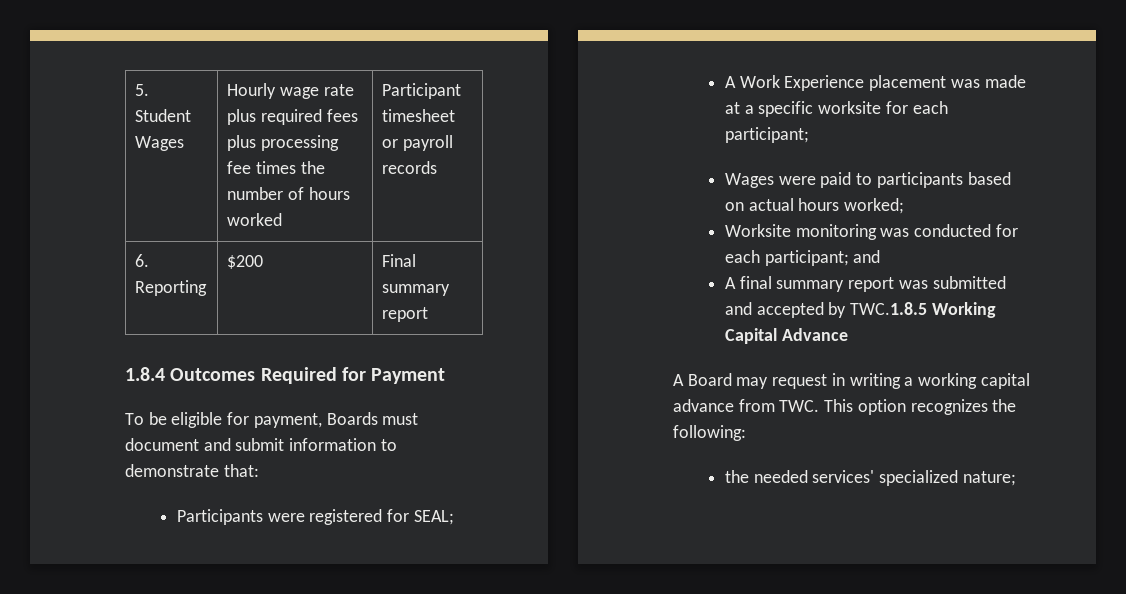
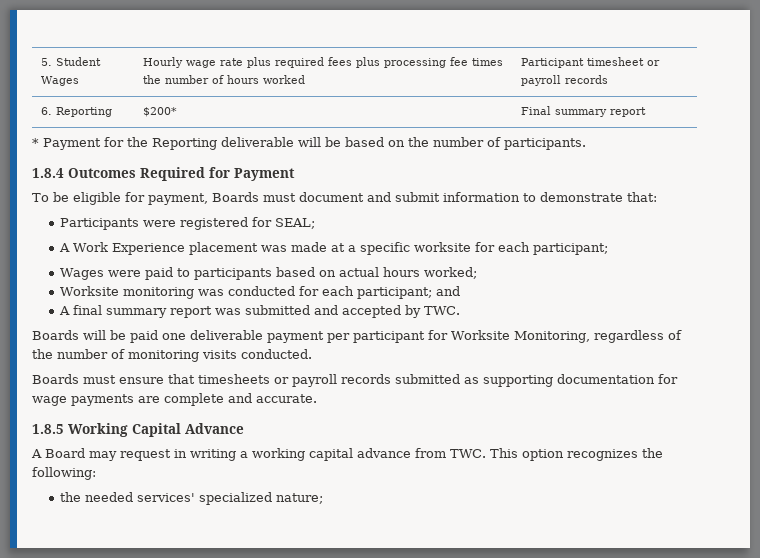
[227,255,264,269] $200 -> [143,107,178,117] $200*
(429, 314) none -> [32,137,586,150] // * Payment for the Reporting deliverable will be based on the number of participants.
[850,302,928,315] TWC.1.8.5 -> [423,306,460,315] [32,330,682,343] [32,349,312,362] [32,374,678,387] [32,393,317,406] [32,424,64,434] TWC. // Boards will be paid one deliverable payment per participant for Worksite Monitoring, regardless of the number of monitoring visits conducted. // Boards must ensure that timesheets or payroll records submitted as supporting documentation for wage payments are complete and accurate. // 1.8.5

